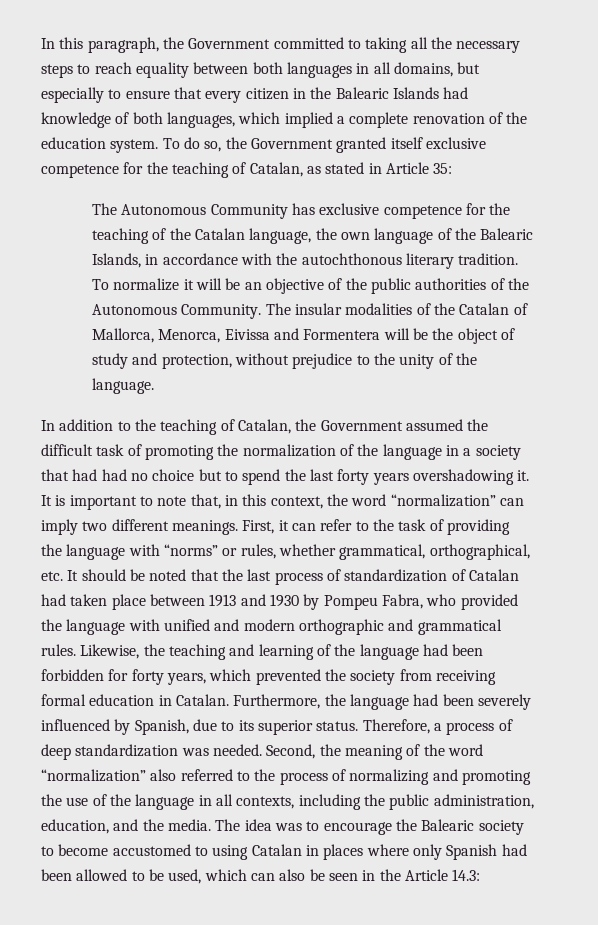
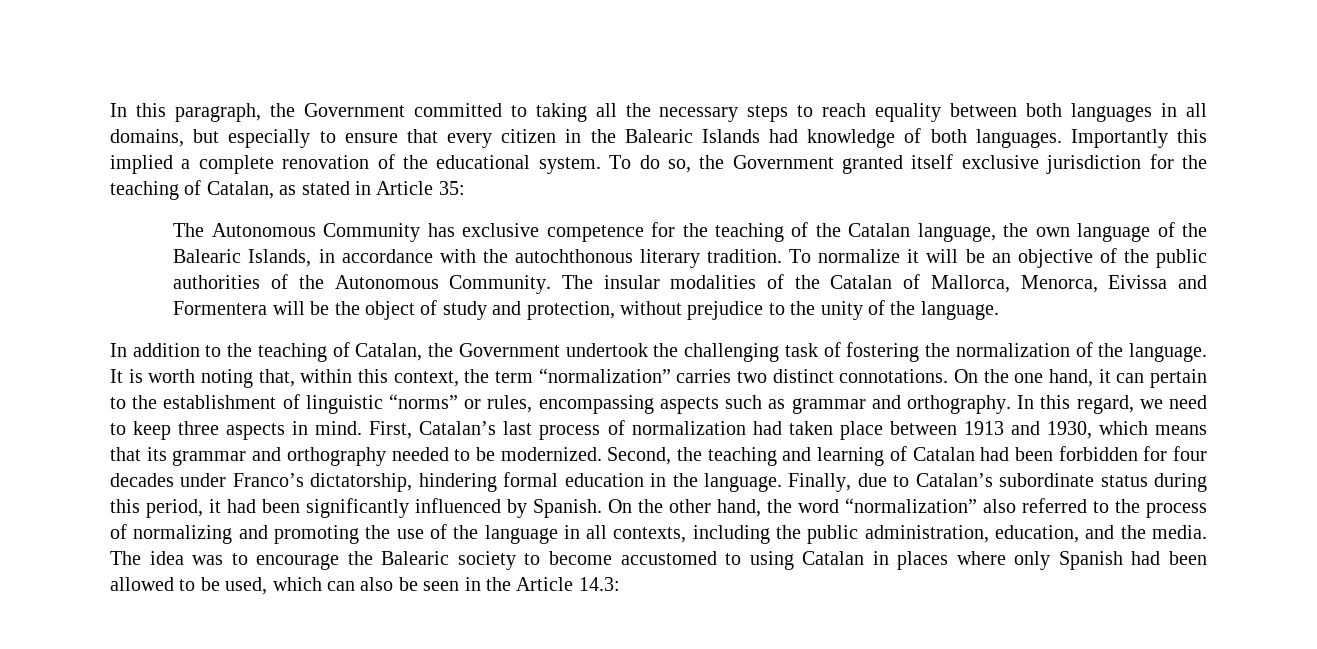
[166,112,281,128] languages, which -> [975,129,1207,148] languages. Importantly this
[41,137,106,149] education -> [436,155,531,169] educational
[41,164,119,178] competence -> [1046,155,1142,174] jurisdiction
[405,419,489,431] [41,444,214,460] assumed the difficult task of promoting -> [565,342,920,362] undertook the challenging task of fostering
[382,444,521,460] [41,469,530,485] [41,494,524,510] [41,519,275,535] language in a society that had had no choice but to spend the last forty years overshadowing it. It is important to note that, in this context, the word “normalization” can imply two different meanings. First, -> [1128,343,1207,362] [110,368,1093,388] language. It is worth noting that, within this context, the term “normalization” carries two distinct connotations. On the one hand,
[320,519,510,535] [41,544,530,560] [41,569,519,585] refer to the task of providing the language with “norms” or rules, whether grammatical, orthographical, etc. It should be noted that the last process of standardization of Catalan -> [1149,369,1207,388] [110,394,1207,414] [110,420,746,440] pertain to the establishment of linguistic “norms” or rules, encompassing aspects such as grammar and orthography. In this regard, we need to keep three aspects in mind. First, Catalan’s last process of normalization
[269,594,518,610] [41,619,502,635] [41,644,140,659] 1930 by Pompeu Fabra, who provided the language with unified and modern orthographic and grammatical rules. Likewise, -> [1046,421,1207,439] [110,447,672,466] 1930, which means that its grammar and orthography needed to be modernized. Second,
[334,644,419,660] the language -> [912,447,975,461] Catalan
[131,669,496,685] [41,694,531,710] forty years, which prevented the society from receiving formal education in Catalan. Furthermore, the language had been severely -> [1173,446,1208,461] [110,472,1207,492] [110,498,409,518] four decades under Franco’s dictatorship, hindering formal education in the language. Finally, due to Catalan’s subordinate status during this period, it had been significantly
[134,719,513,735] [41,744,421,760] Spanish, due to its superior status. Therefore, a process of deep standardization was needed. Second, the meaning of -> [533,499,761,518] Spanish. On the other hand,

